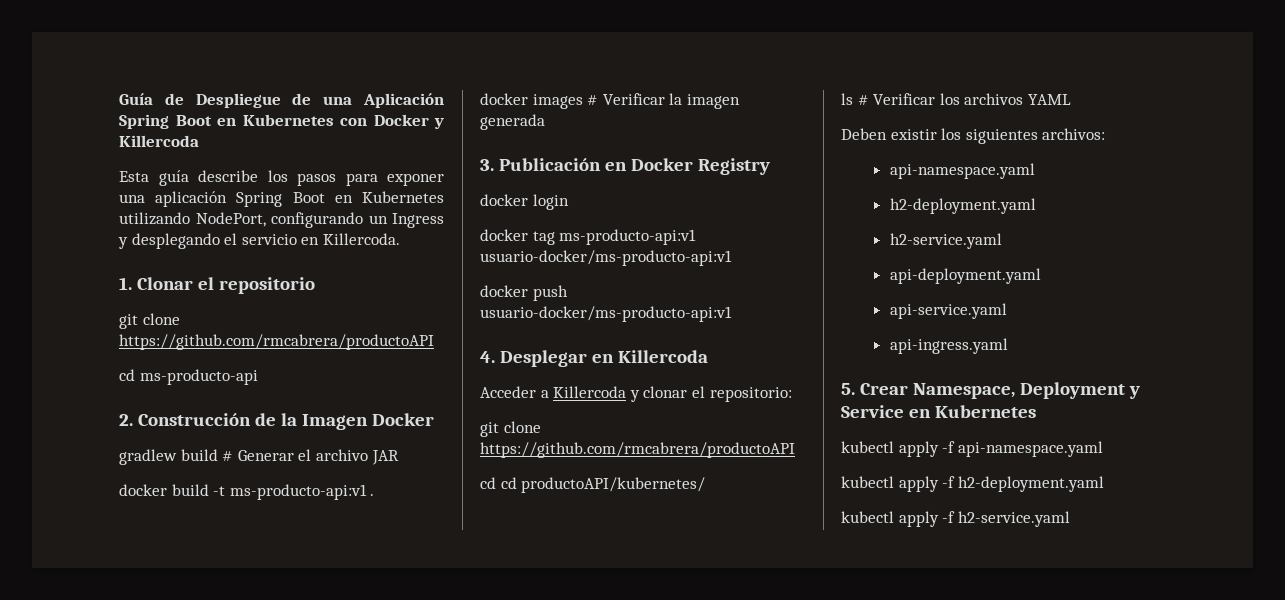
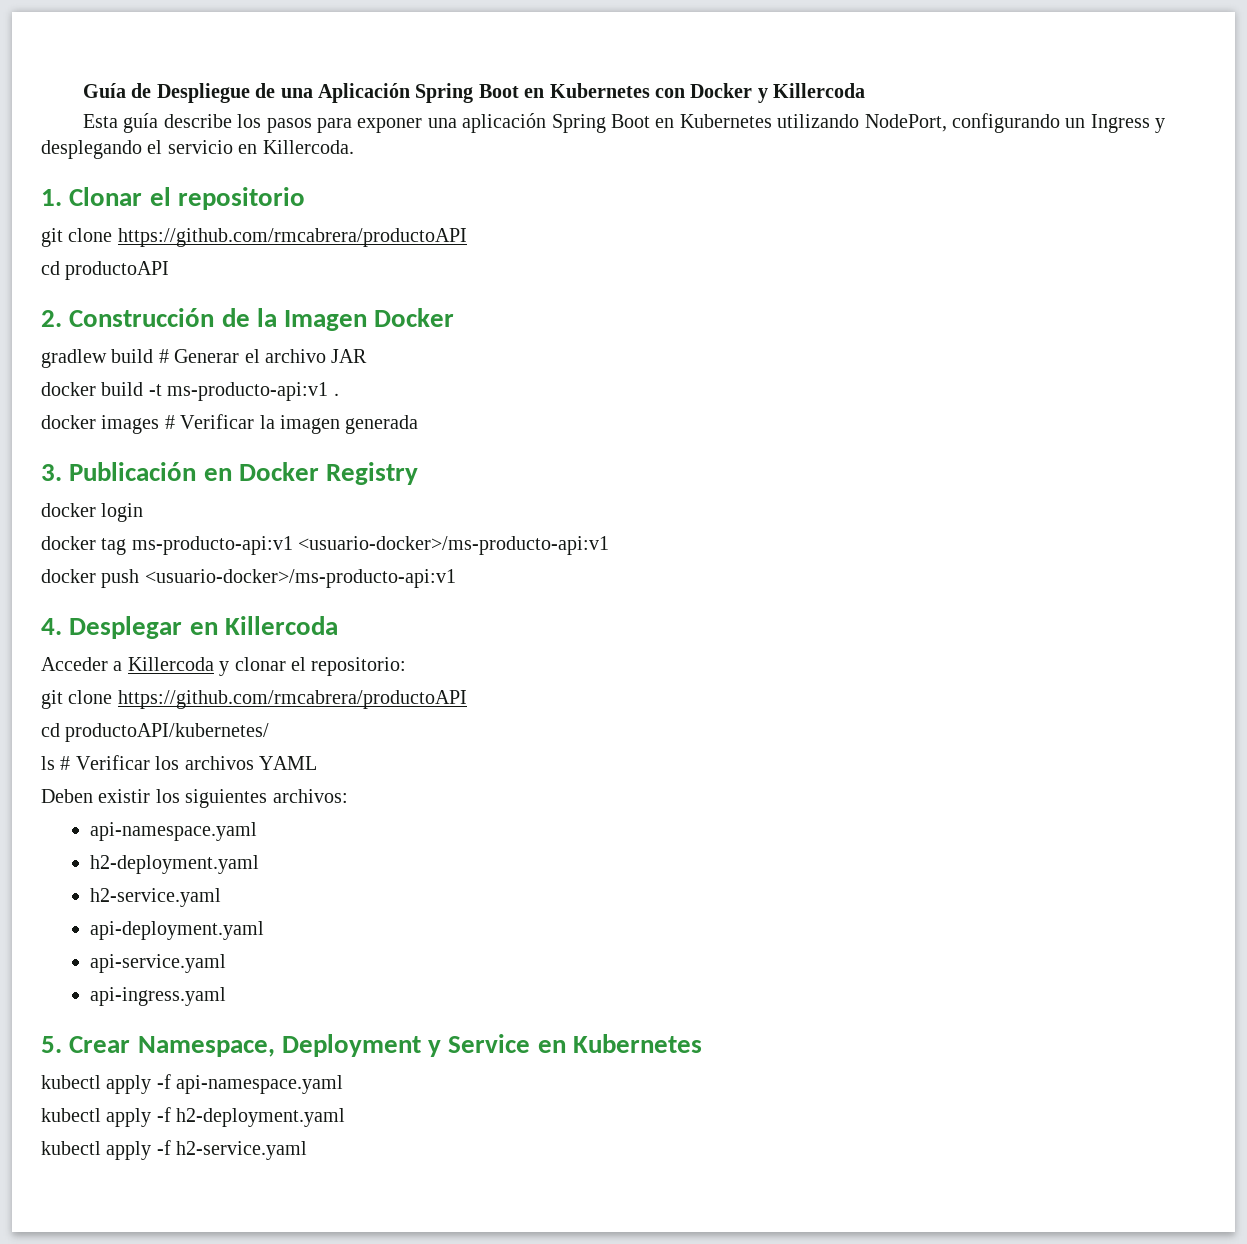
[139,369,258,385] ms-producto-api -> [65,261,170,280] productoAPI
[480,250,732,266] usuario-docker/ms-producto-api:v1 -> [298,536,610,555] <usuario-docker>/ms-producto-api:v1
[480,306,732,322] usuario-docker/ms-producto-api:v1 -> [144,569,456,588] <usuario-docker>/ms-producto-api:v1
[500,477,517,489] cd -> (60, 730) none

